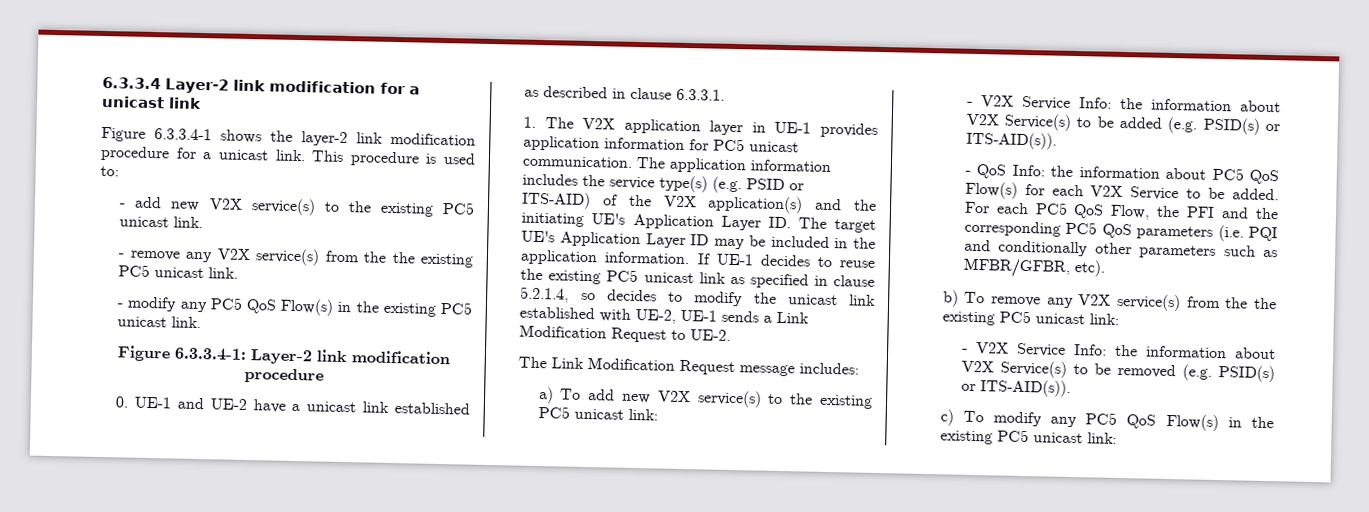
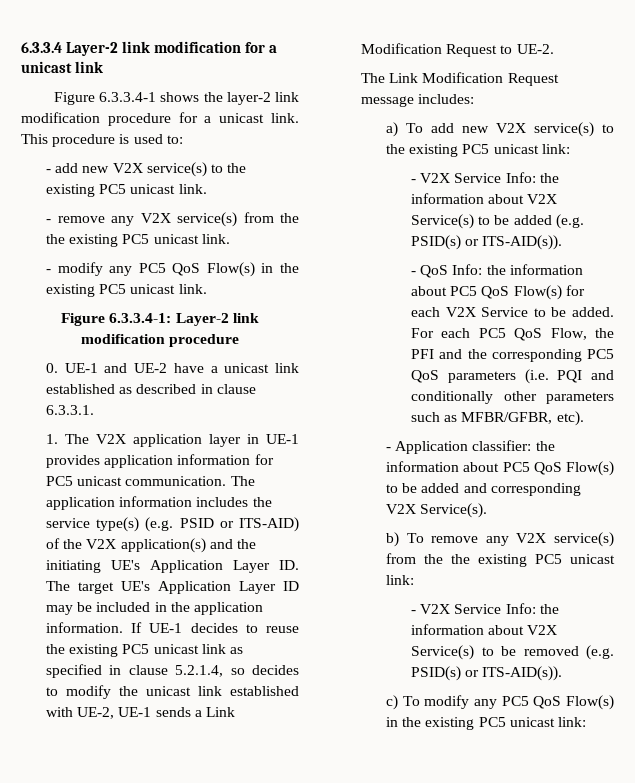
(1105, 268) none -> [386,440,555,454] [386,461,614,476] [386,483,581,496] [386,503,488,518] // - Application classifier: the information about PC5 QoS Flow(s) to be added and corresponding V2X Service(s).

